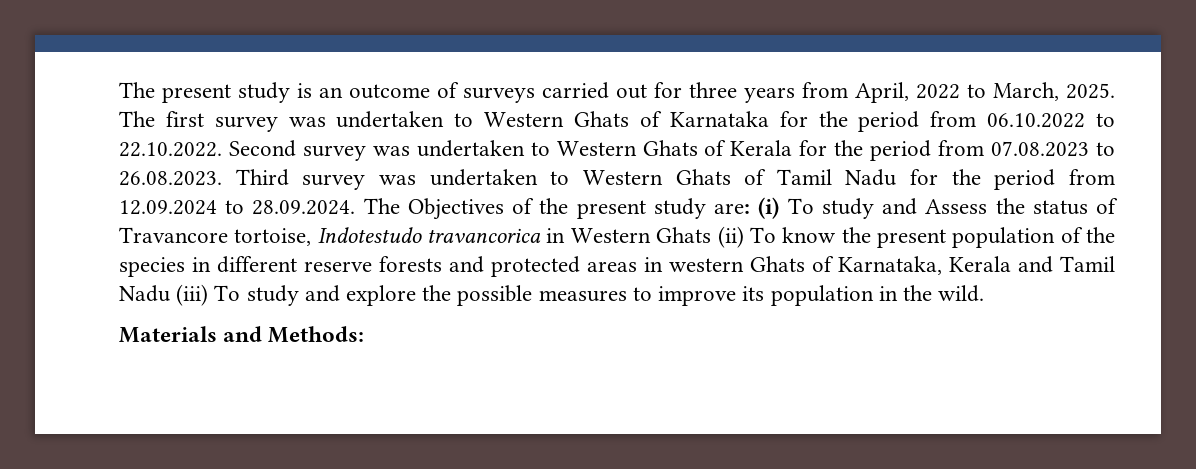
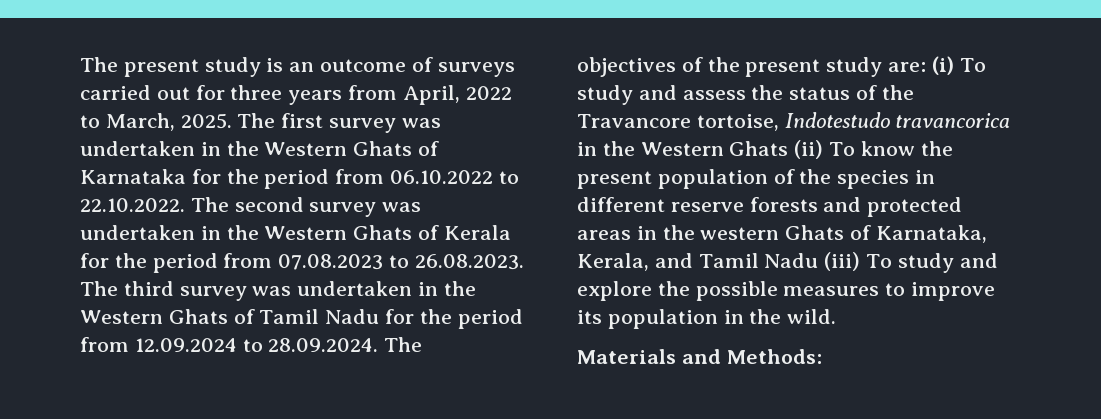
[454,113,474,127] to -> [200,141,259,156] in the
[228,140,550,161] Second survey was undertaken to -> [190,197,422,217] [80,225,259,240] The second survey was undertaken in the
[235,169,570,190] Third survey was undertaken to -> [80,281,476,301] The third survey was undertaken in the
[407,198,504,220] Objectives -> [577,57,676,77] objectives
[925,199,988,214] Assess -> [682,90,746,100] assess
(1119, 206) none -> [881,85,914,100] the
(566, 235) none -> [602,141,635,156] the
(663, 264) none -> [662,225,695,240] the
[949,256,1011,272] Kerala -> [577,253,649,271] Kerala,

